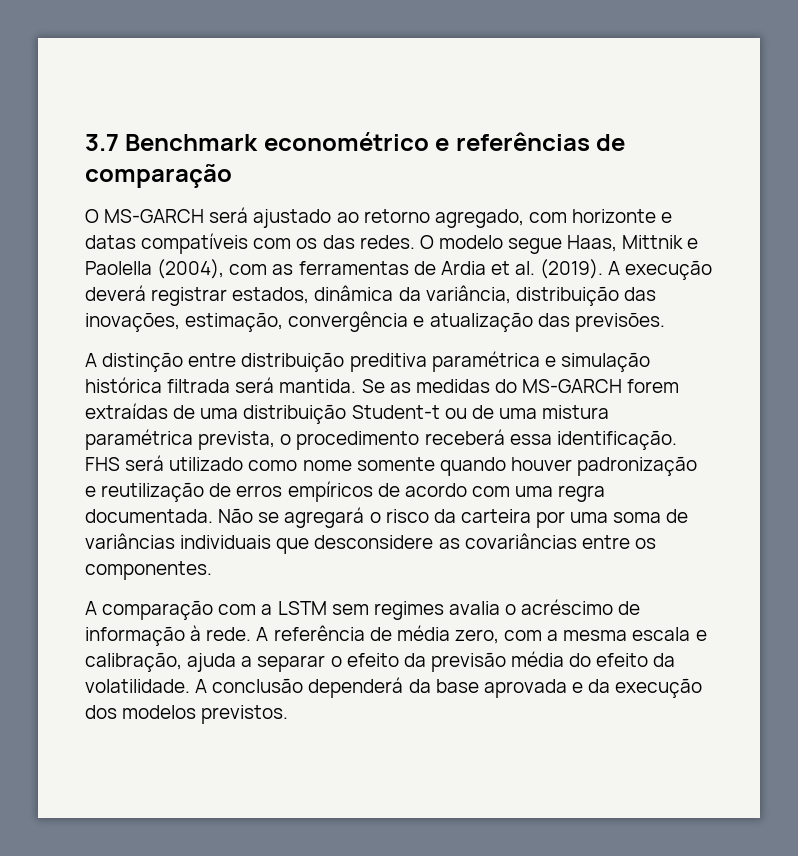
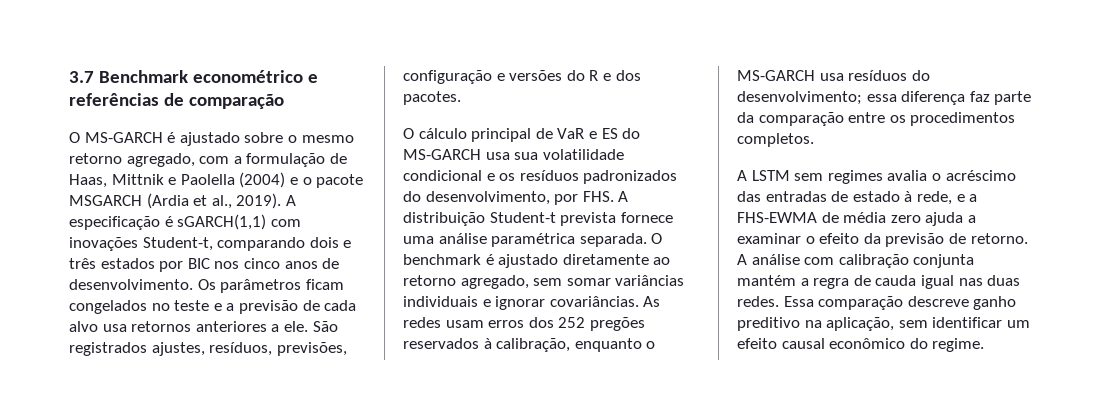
[209,207,673,228] [85,233,699,254] [85,259,713,280] [85,285,656,306] [85,311,665,332] [85,351,650,372] [85,377,680,393] [85,403,610,424] [85,429,677,450] [85,455,698,476] [85,481,606,502] [85,507,689,528] [85,533,656,554] [85,561,212,580] [85,600,273,620] será ajustado ao retorno agregado, com horizonte e datas compatíveis com os das redes. O modelo segue Haas, Mittnik e Paolella (2004), com as ferramentas de Ardia et al. (2019). A execução deverá registrar estados, dinâmica da variância, distribuição das inovações, estimação, convergência e atualização das previsões. // A distinção entre distribuição preditiva paramétrica e simulação histórica filtrada será mantida. Se as medidas do MS-GARCH forem extraídas de uma distribuição Student-t ou de uma mistura paramétrica prevista, o procedimento receberá essa identificação. FHS será utilizado como nome somente quando houver padronização e reutilização de erros empíricos de acordo com uma regra documentada. Não se agregará o risco da carteira por uma soma de variâncias individuais que desconsidere as covariâncias entre os componentes. // A comparação com a -> [167,132,354,146] [69,153,347,167] [69,172,364,188] [69,193,296,209] [69,214,301,230] [69,237,352,251] [69,258,340,272] [69,279,344,293] [69,300,357,314] [69,321,338,332] [69,342,347,356] [403,70,641,84] [403,91,461,105] [403,128,641,142] [403,149,624,160] [403,170,678,184] [403,191,629,205] [403,212,673,226] [403,233,663,247] [403,254,671,268] [403,275,685,289] [403,296,661,310] [403,317,645,331] [403,338,656,352] [737,70,930,81] [737,91,1032,105] [737,112,1016,126] [737,133,814,147] [737,170,747,181] é ajustado sobre o mesmo retorno agregado, com a formulação de Haas, Mittnik e Paolella (2004) e o pacote MSGARCH (Ardia et al., 2019). A especificação é sGARCH(1,1) com inovações Student-t, comparando dois e três estados por BIC nos cinco anos de desenvolvimento. Os parâmetros ficam congelados no teste e a previsão de cada alvo usa retornos anteriores a ele. São registrados ajustes, resíduos, previsões, configuração e versões do R e dos pacotes. // O cálculo principal de VaR e ES do MS-GARCH usa sua volatilidade condicional e os resíduos padronizados do desenvolvimento, por FHS. A distribuição Student-t prevista fornece uma análise paramétrica separada. O benchmark é ajustado diretamente ao retorno agregado, sem somar variâncias individuais e ignorar covariâncias. As redes usam erros dos 252 pregões reservados à calibração, enquanto o MS-GARCH usa resíduos do desenvolvimento; essa diferença faz parte da comparação entre os procedimentos completos. // A
[618,601,641,615] [85,625,707,646] [85,652,182,672] de informação à rede. A referência de média zero, com a mesma escala e calibração, -> [737,191,978,205] [737,212,921,223] das entradas de estado à rede, e a FHS-EWMA de média zero
[257,655,326,672] separar -> [737,233,801,244] examinar
[511,651,676,667] [85,677,703,698] [85,705,289,724] média do efeito da volatilidade. A conclusão dependerá da base aprovada e da execução dos modelos previstos. -> [948,233,1028,244] [737,254,975,268] [737,275,1021,289] [737,296,1017,310] [737,317,1030,331] [737,338,985,352] de retorno. A análise com calibração conjunta mantém a regra de cauda igual nas duas redes. Essa comparação descreve ganho preditivo na aplicação, sem identificar um efeito causal econômico do regime.

